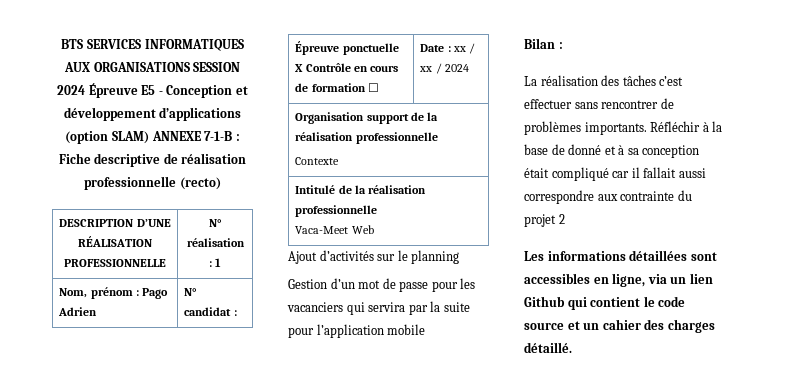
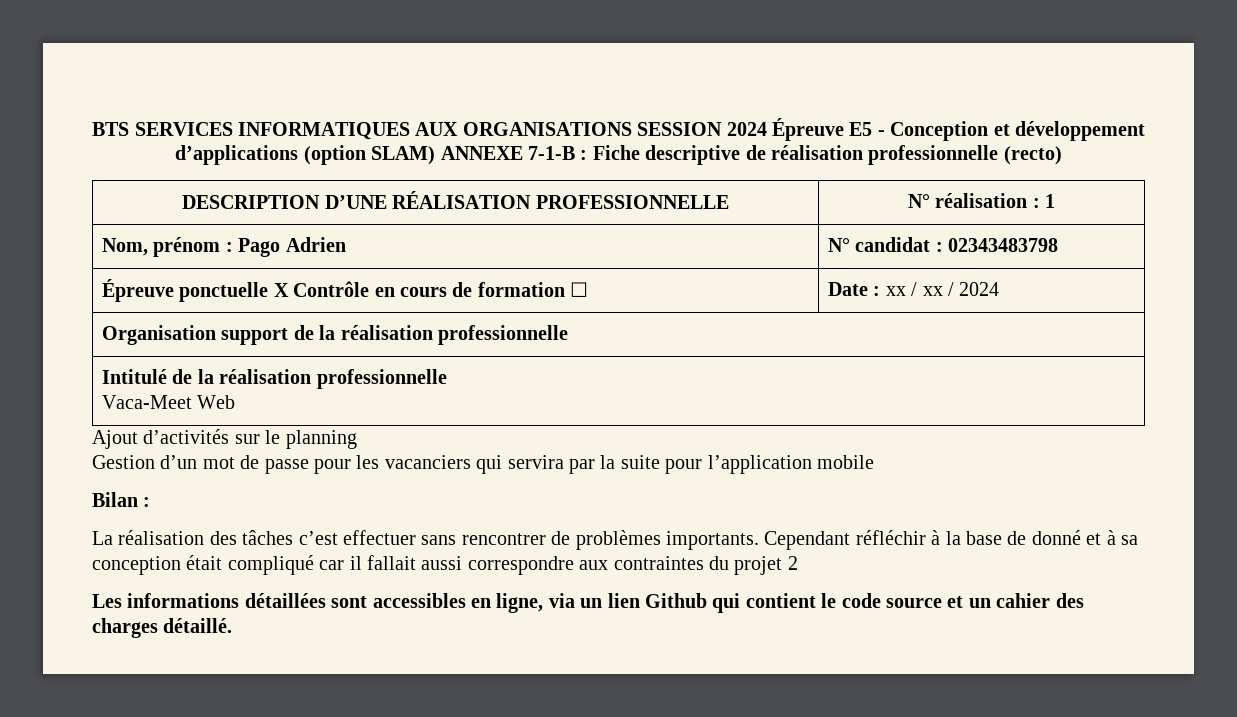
(237, 313) none -> [948,238,1059,252] 02343483798
[295,157,340,165] // Contexte -> (569, 335) none
[650,121,701,132] Réfléchir -> [764,530,926,550] Cependant réfléchir
[620,191,675,201] contrainte -> [613,556,704,570] contraintes

